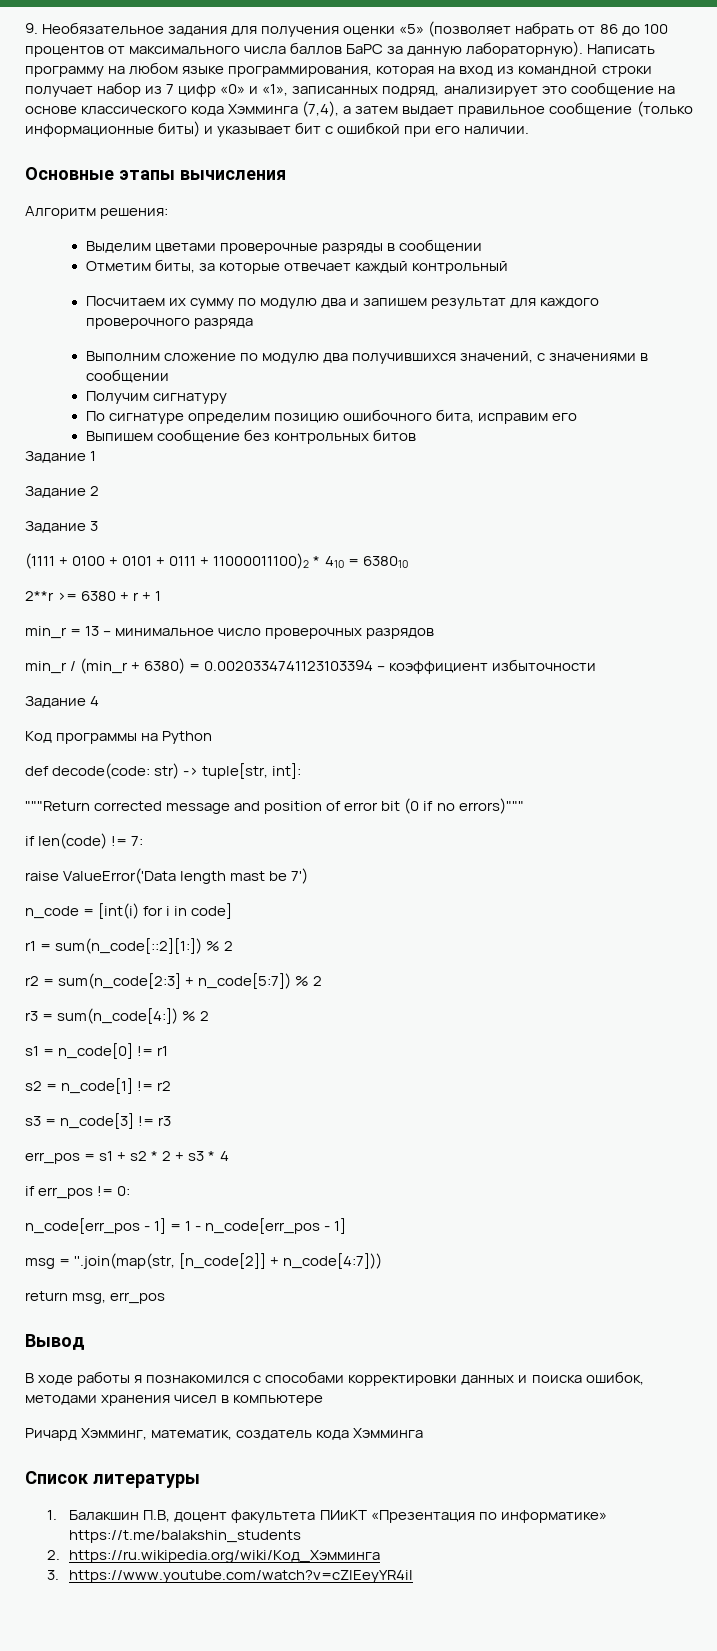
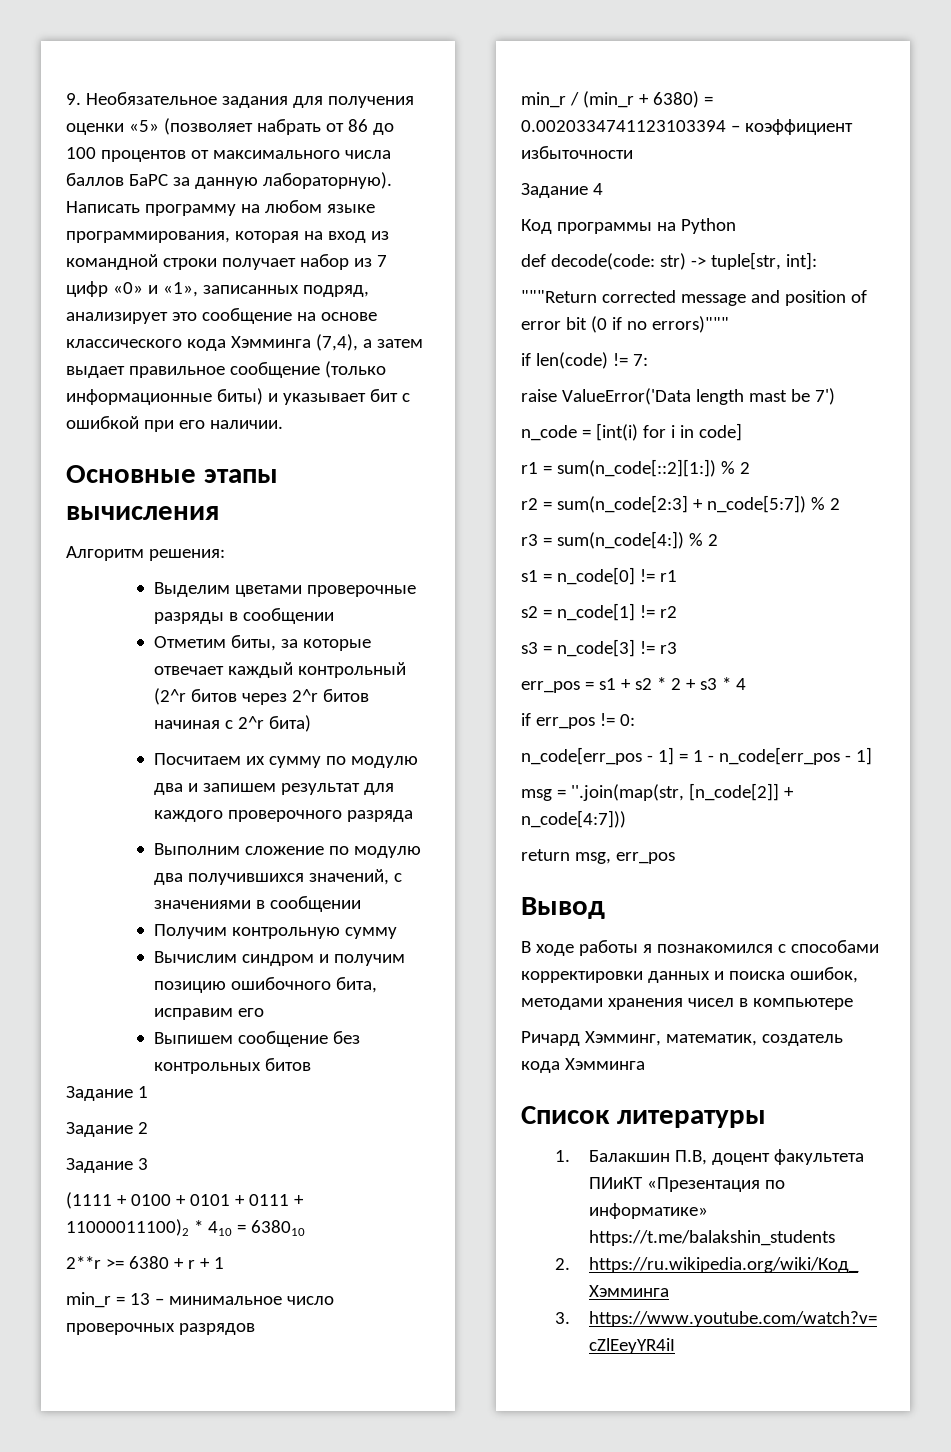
(509, 267) none -> [153,688,369,705] [153,715,311,732] (2^r битов через 2^r битов начиная с 2^r бита)
[152,393,227,404] [85,411,270,424] сигнатуру // По сигнатуре определим -> [231,927,397,939] [153,951,405,966] контрольную сумму // Вычислим синдром и получим

